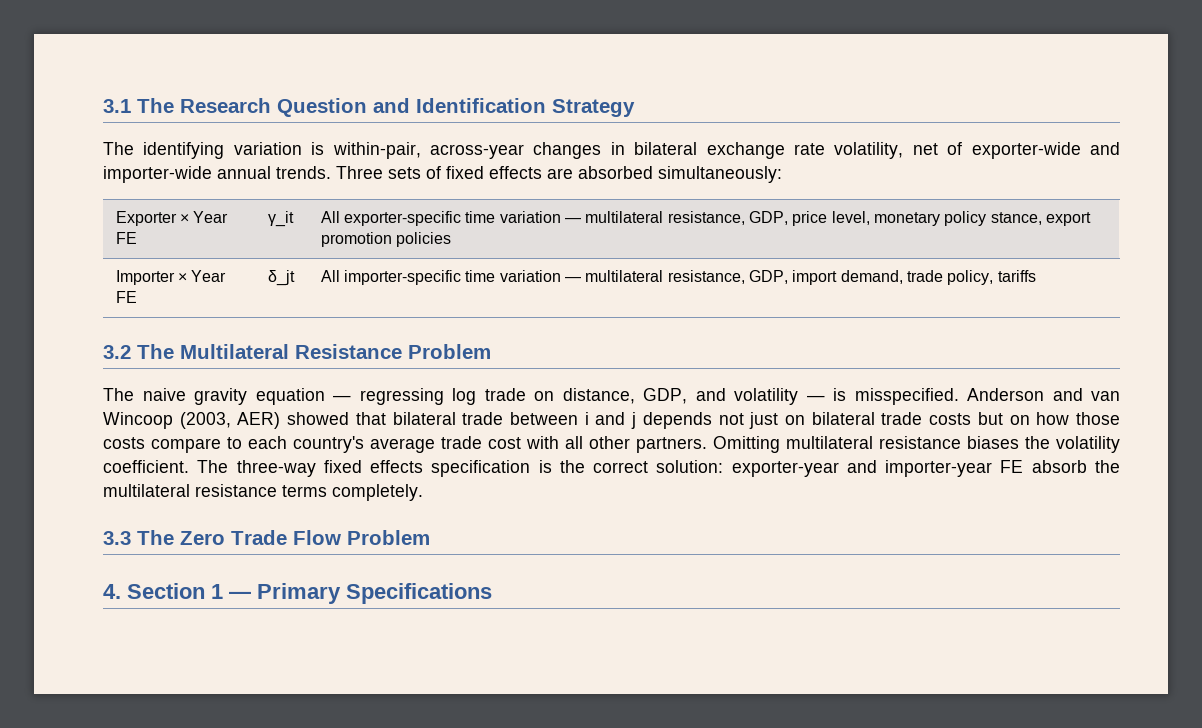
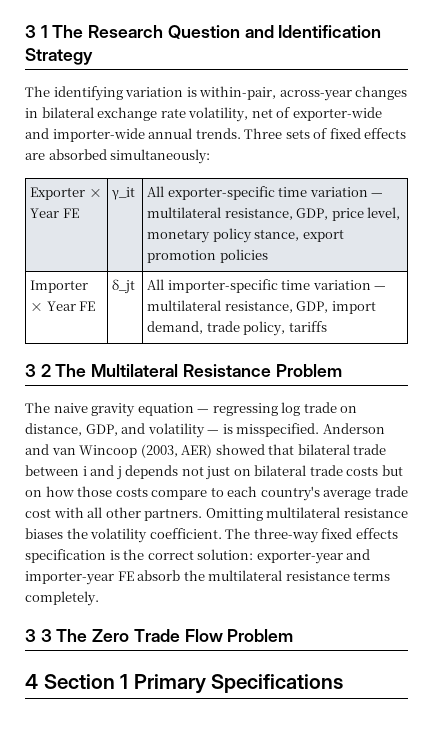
[103,99,131,113] 3.1 -> [25,25,48,38] 3 1
[103,345,131,359] 3.2 -> [25,364,51,377] 3 2
[103,531,131,545] 3.3 -> [25,629,52,642] 3 3
[103,584,121,599] 4. -> [25,674,38,689] 4
[229,591,251,599] — -> (129, 681) none

